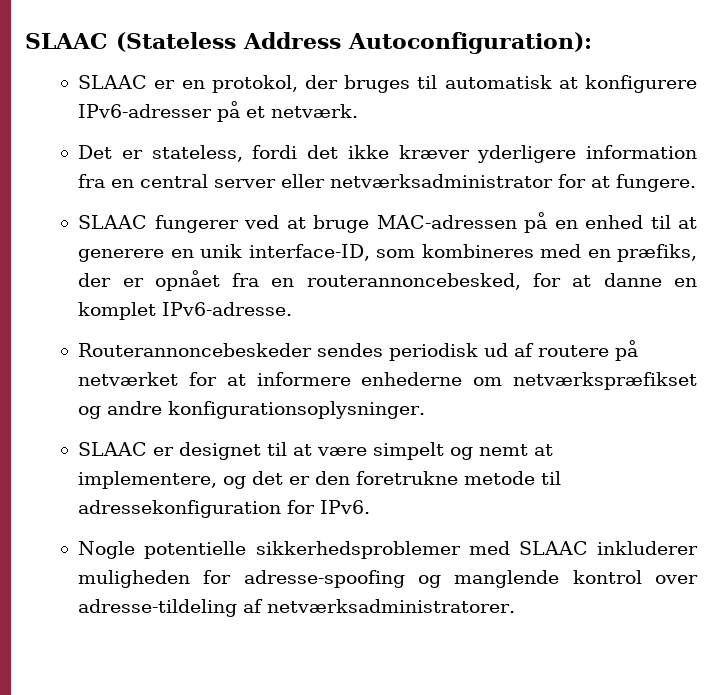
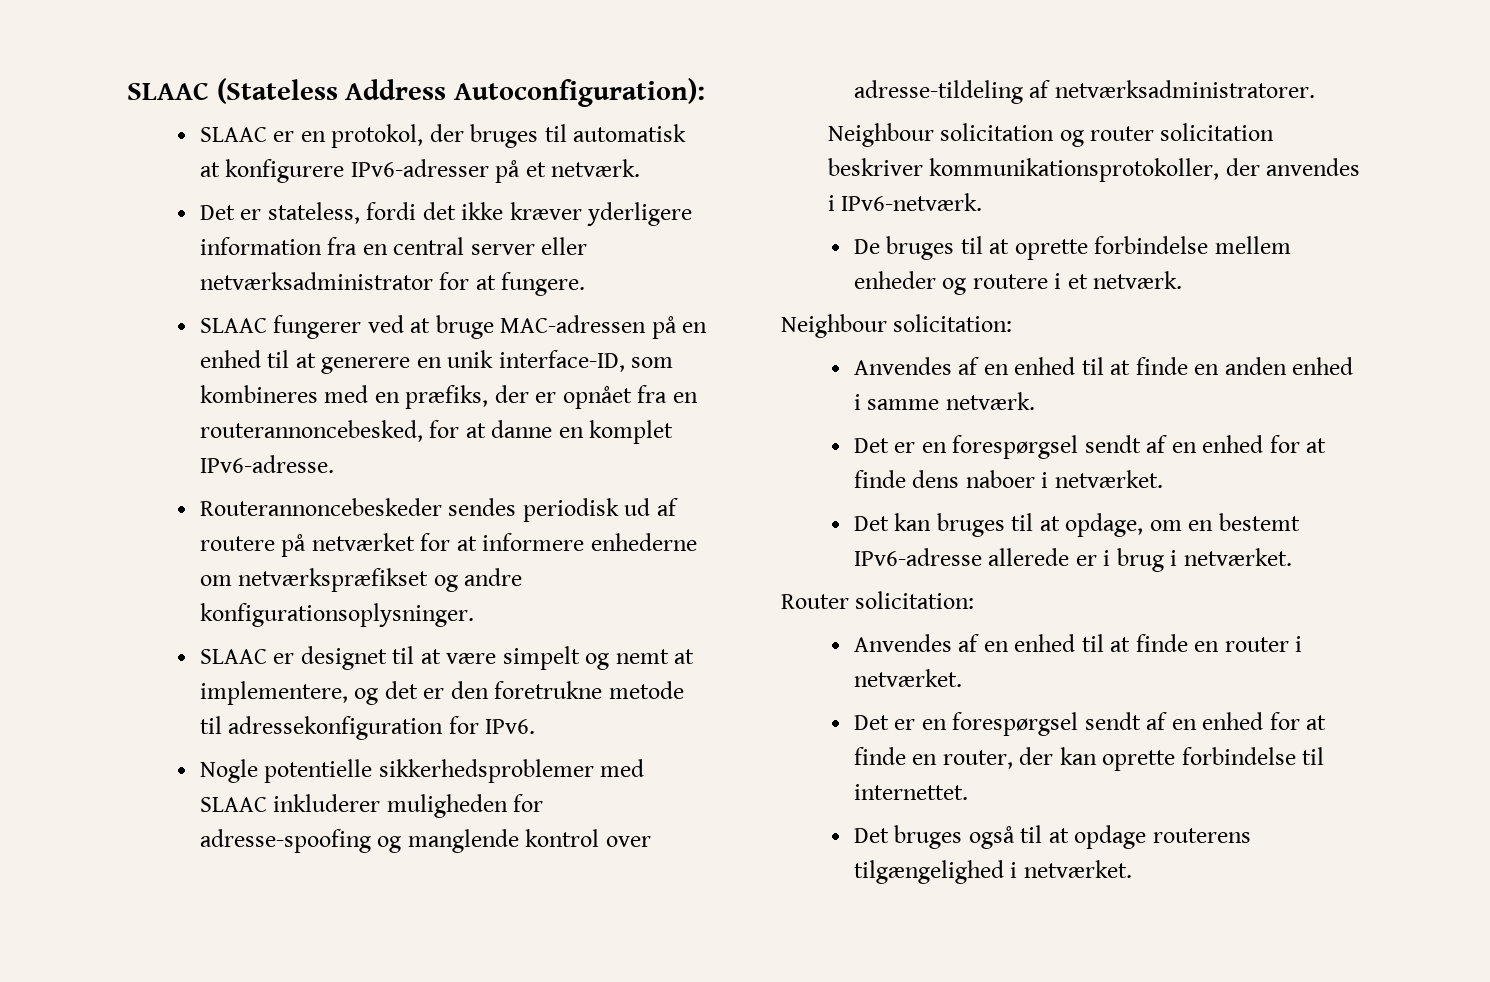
(516, 606) none -> [827,123,1275,147] [827,158,1361,182] [827,193,983,211] [853,236,1291,260] [853,271,1183,295] [781,314,1013,338] [853,357,1354,375] [853,392,1035,410] [853,435,1327,459] [853,470,1163,488] [853,513,1300,537] [853,548,1292,572] [781,591,975,609] [853,634,1303,652] [853,669,962,687] [853,712,1327,736] [853,747,1325,771] [853,784,968,800] [853,825,1251,849] [853,860,1132,884] // Neighbour solicitation og router solicitation beskriver kommunikationsprotokoller, der anvendes i IPv6-netværk. // De bruges til at oprette forbindelse mellem enheder og routere i et netværk. // Neighbour solicitation: // Anvendes af en enhed til at finde en anden enhed i samme netværk. // Det er en forespørgsel sendt af en enhed for at finde dens naboer i netværket. // Det kan bruges til at opdage, om en bestemt IPv6-adresse allerede er i brug i netværket. // Router solicitation: // Anvendes af en enhed til at finde en router i netværket. // Det er en forespørgsel sendt af en enhed for at finde en router, der kan oprette forbindelse til internettet. // Det bruges også til at opdage routerens tilgængelighed i netværket.

